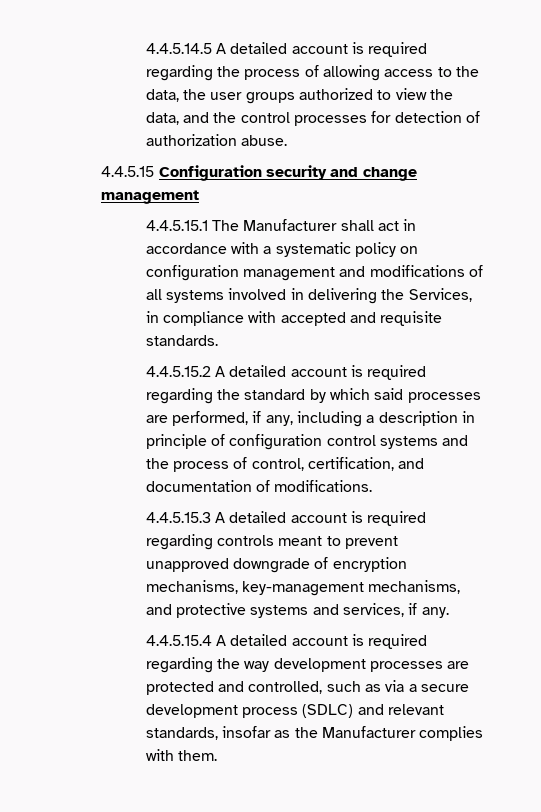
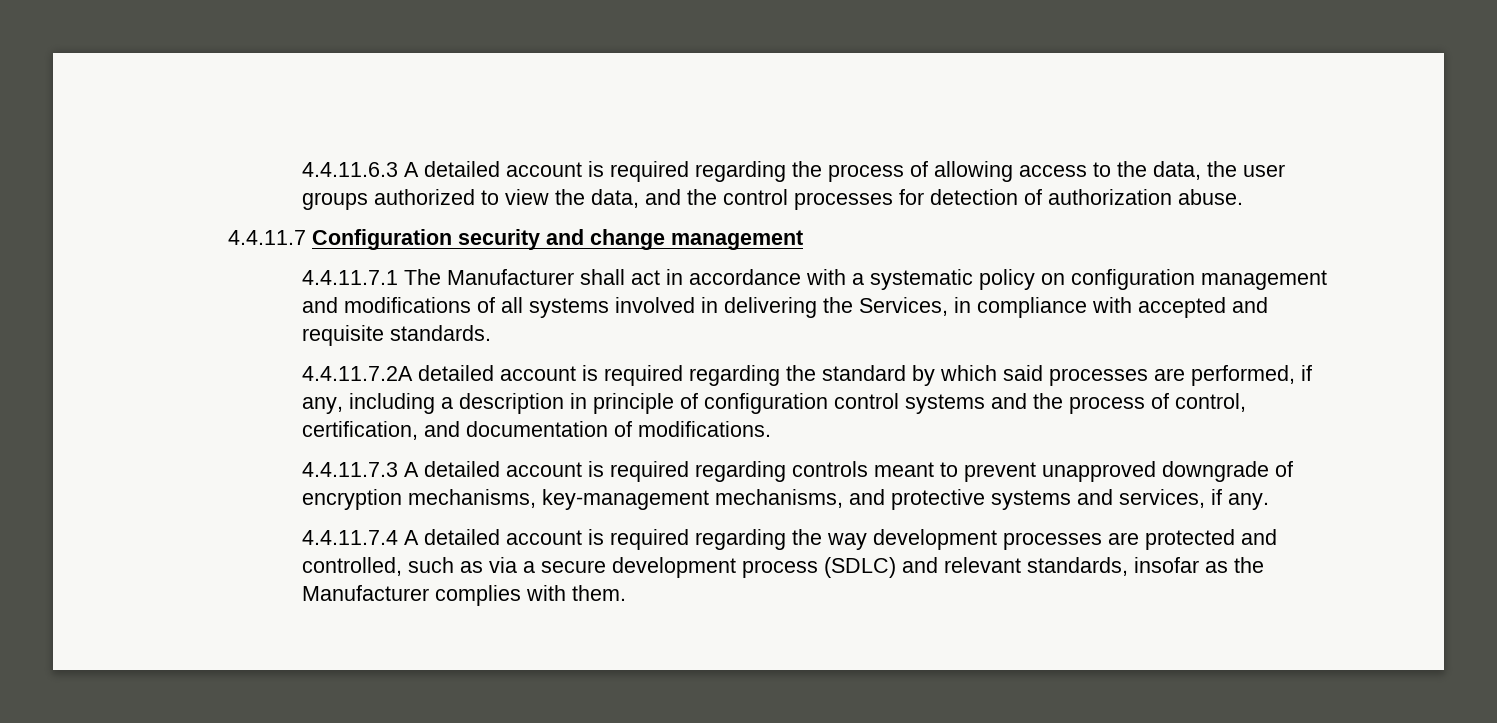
[145,43,212,54] 4.4.5.14.5 -> [301,162,398,177] 4.4.11.6.3
[101,166,155,177] 4.4.5.15 -> [228,230,307,245] 4.4.11.7
[145,220,208,231] 4.4.5.15.1 -> [301,270,398,285] 4.4.11.7.1
[145,366,226,377] 4.4.5.15.2 A -> [301,366,413,381] 4.4.11.7.2A
[145,512,211,523] 4.4.5.15.3 -> [301,462,398,477] 4.4.11.7.3
[145,635,212,646] 4.4.5.15.4 -> [301,530,398,545] 4.4.11.7.4

